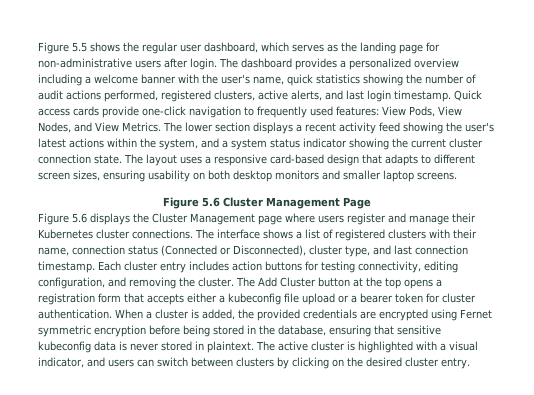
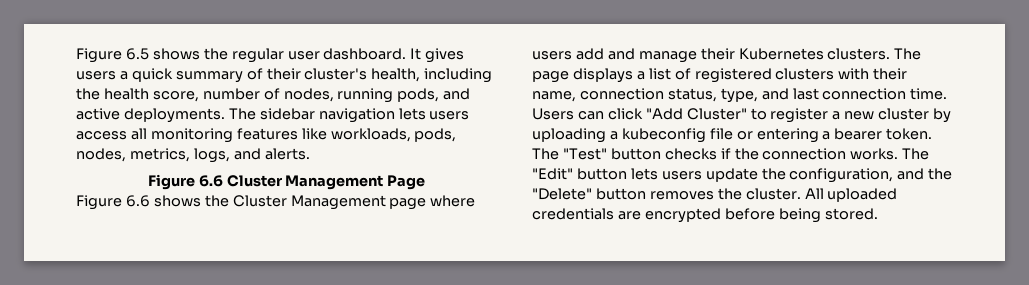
[38,42,87,54] Figure 5.5 -> [76,48,149,63] Figure 6.5
[204,42,440,54] [38,58,459,70] [38,74,476,86] [38,90,482,102] [38,106,462,118] [38,122,494,134] [38,138,483,150] [38,154,475,166] [38,170,457,182] [163,197,220,209] dashboard, which serves as the landing page for non-administrative users after login. The dashboard provides a personalized overview including a welcome banner with the user's name, quick statistics showing the number of audit actions performed, registered clusters, active alerts, and last login timestamp. Quick access cards provide one-click navigation to frequently used features: View Pods, View Nodes, and View Metrics. The lower section displays a recent activity feed showing the user's latest actions within the system, and a system status indicator showing the current cluster connection state. The layout uses a responsive card-based design that adapts to different screen sizes, ensuring usability on both desktop monitors and smaller laptop screens. // Figure 5.6 -> [323,48,465,63] [76,68,493,83] [76,88,471,103] [76,108,470,123] [76,128,457,143] [76,148,310,163] [147,174,223,190] dashboard. It gives users a quick summary of their cluster's health, including the health score, number of nodes, running pods, and active deployments. The sidebar navigation lets users access all monitoring features like workloads, pods, nodes, metrics, logs, and alerts. // Figure 6.6
[72,213,130,225] 5.6 displays -> [125,195,201,207] 6.6 shows
[347,213,386,225] register -> [575,48,604,60] add
[96,229,293,239] cluster connections. The interface shows -> [827,48,922,60] [532,68,633,83] clusters. The page displays
[128,245,468,257] [38,261,458,273] [38,277,442,289] [38,293,476,305] [38,309,492,321] [38,325,441,337] [38,341,478,353] [38,357,470,369] status (Connected or Disconnected), cluster type, and last connection timestamp. Each cluster entry includes action buttons for testing connectivity, editing configuration, and removing the cluster. The Add Cluster button at the top opens a registration form that accepts either a kubeconfig file upload or a bearer token for cluster authentication. When a cluster is added, the provided credentials are encrypted using Fernet symmetric encryption before being stored in the database, ensuring that sensitive kubeconfig data is never stored in plaintext. The active cluster is highlighted with a visual indicator, and users can switch between clusters by clicking on the desired cluster entry. -> [667,88,948,103] [532,108,952,123] [532,128,933,143] [532,148,930,160] [532,168,953,183] [532,188,898,202] [532,208,878,223] status, type, and last connection time. Users can click "Add Cluster" to register a new cluster by uploading a kubeconfig file or entering a bearer token. The "Test" button checks if the connection works. The "Edit" button lets users update the configuration, and the "Delete" button removes the cluster. All uploaded credentials are encrypted before being stored.

